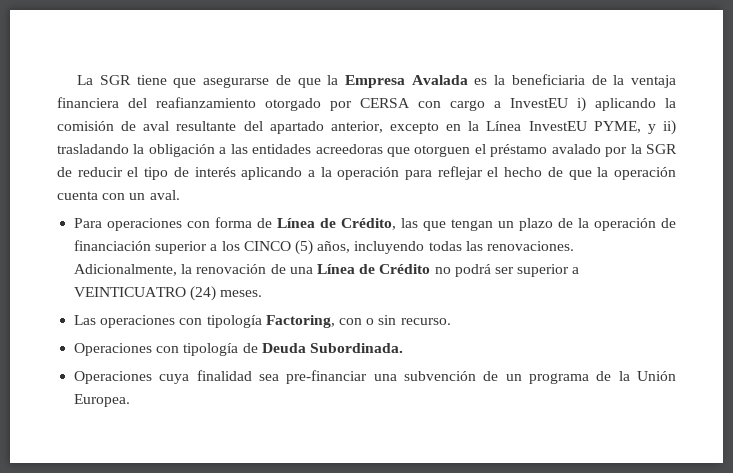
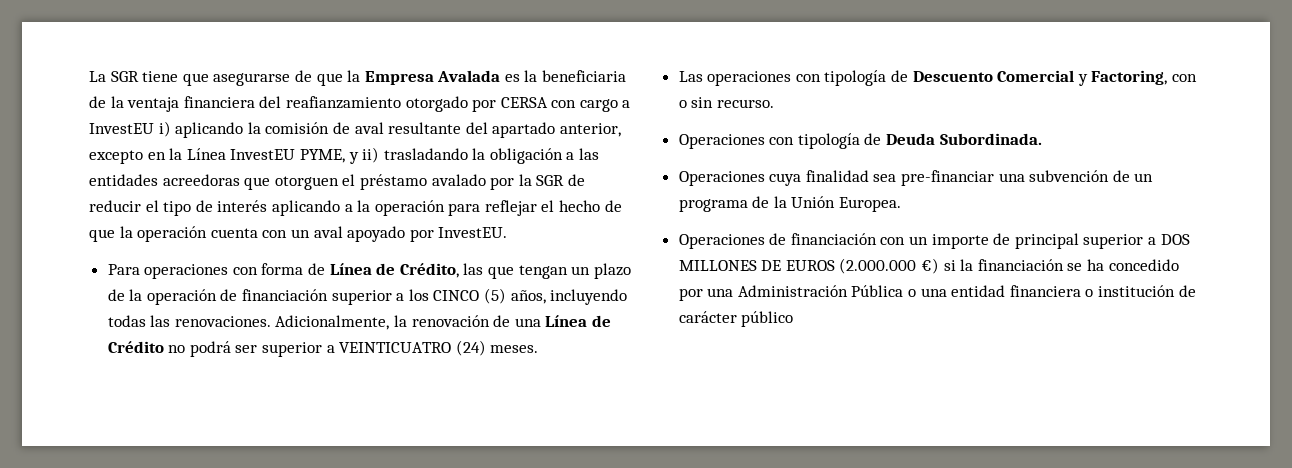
[149,190,180,200] aval. -> [313,226,508,242] aval apoyado por InvestEU.
(262, 321) none -> [891,70,1088,86] de Descuento Comercial y
(131, 400) none -> [678,233,1190,249] [678,258,1179,274] [678,285,1196,301] [678,311,794,327] // Operaciones de financiación con un importe de principal superior a DOS MILLONES DE EUROS (2.000.000 €) si la financiación se ha concedido por una Administración Pública o una entidad financiera o institución de carácter público

